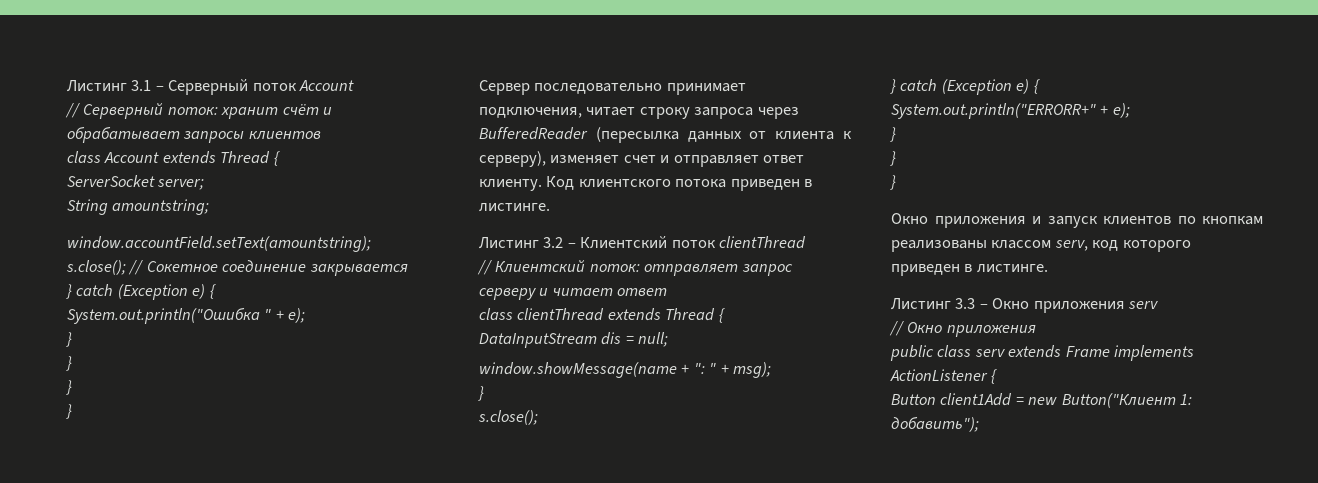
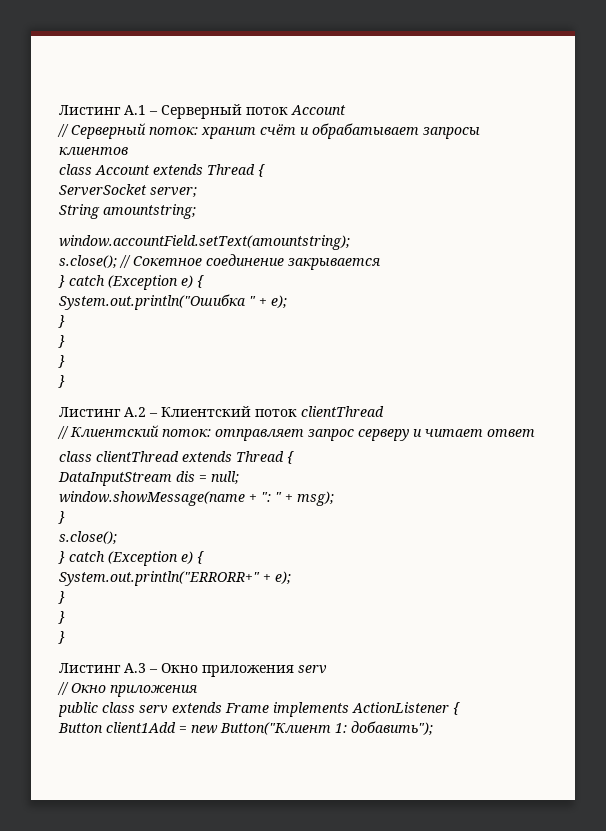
[67,80,152,92] Листинг 3.1 -> [59,105,146,115] Листинг А.1
[479,80,746,95] [479,107,799,119] [479,127,852,143] [479,151,805,167] [479,176,813,191] [479,203,550,212] [479,237,564,249] // Сервер последовательно принимает подключения, читает строку запроса через BufferedReader (пересылка данных от клиента к серверу), изменяет счет и отправляет ответ клиенту. Код клиентского потока приведен в листинге. // Листинг 3.2 -> [59,407,146,417] // Листинг А.2
[891,213,1263,228] [891,240,1191,252] [891,264,1048,276] [891,298,976,310] // Окно приложения и запуск клиентов по кнопкам реализованы классом serv, код которого приведен в листинге. // Листинг 3.3 -> [59,663,146,673] // Листинг А.3

